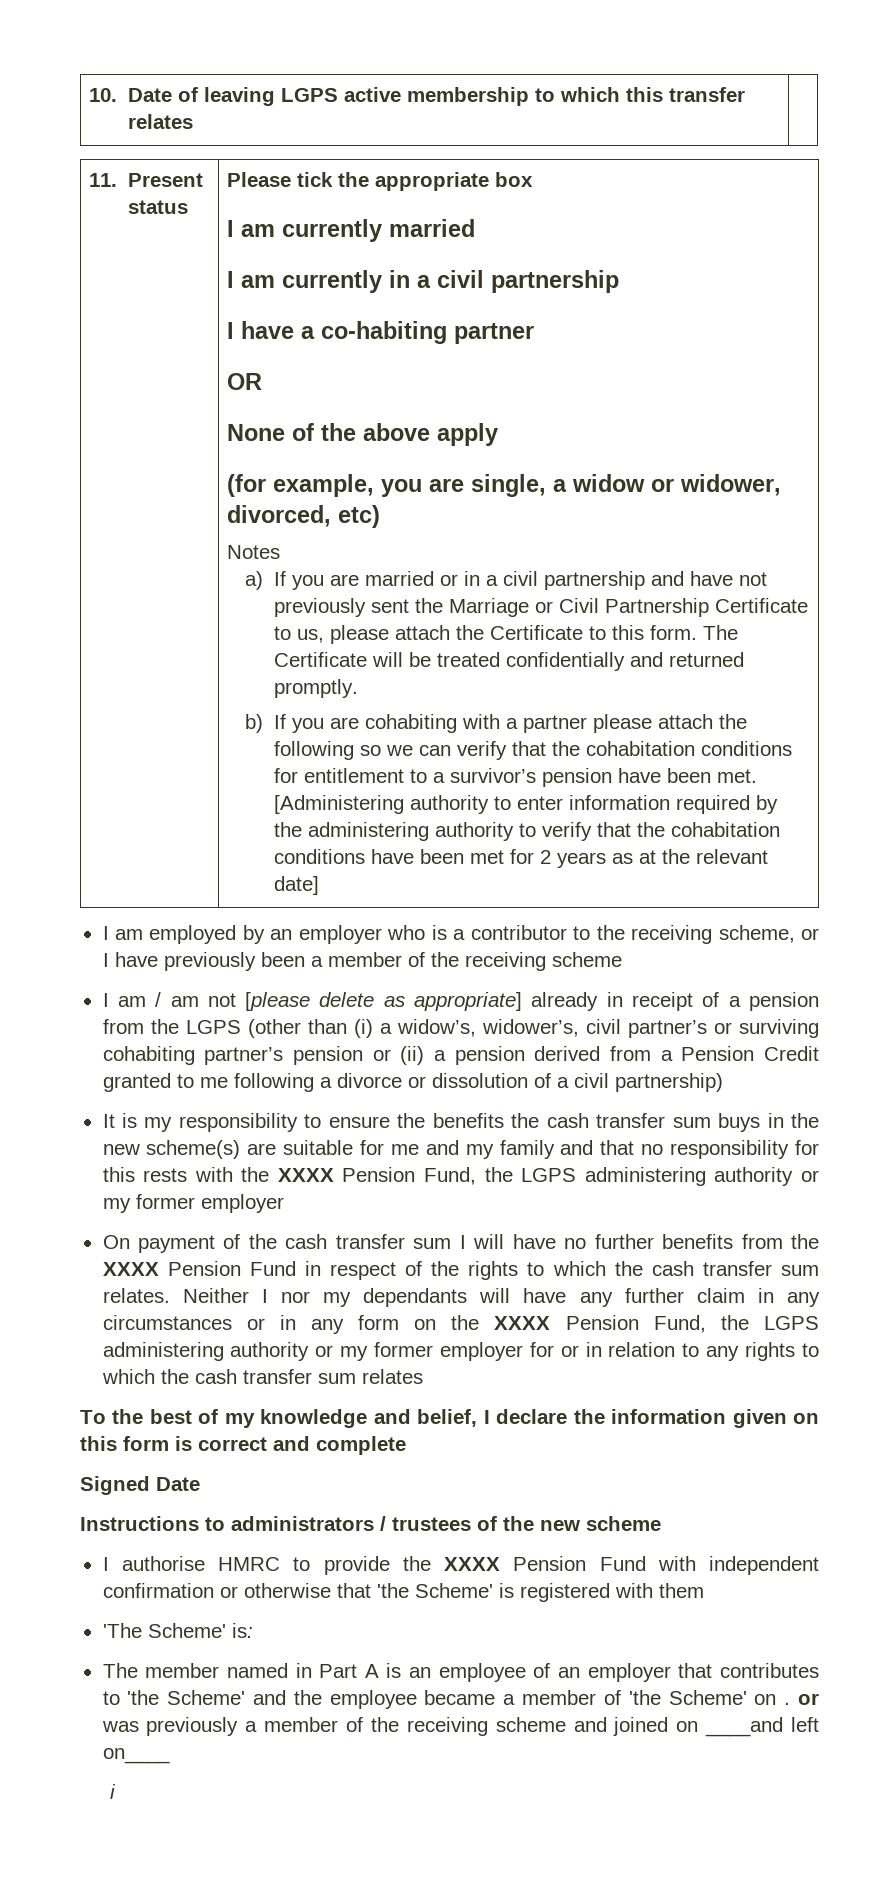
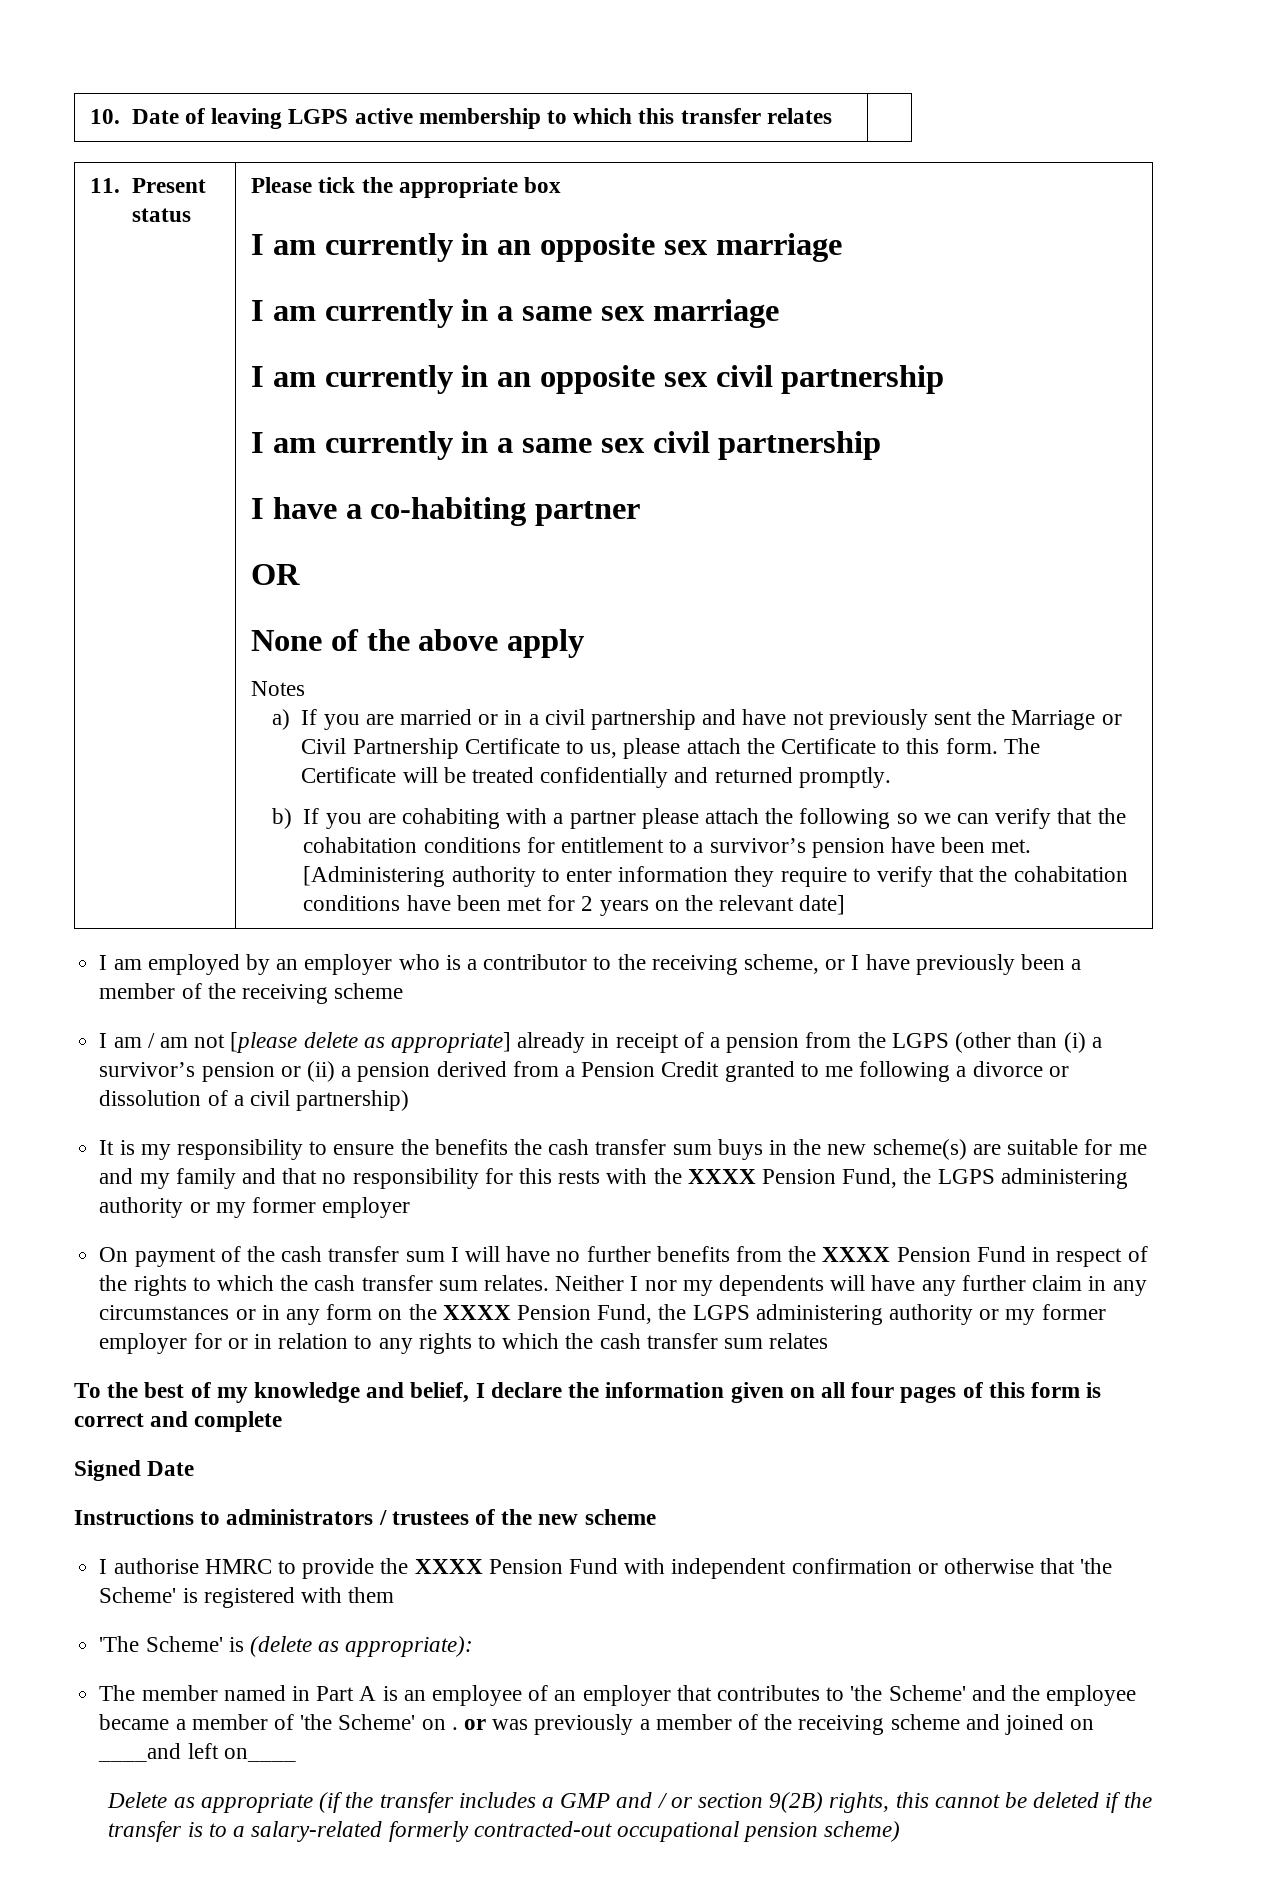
[389,219,476,237] [227,270,432,293] married // I am currently in a -> [461,233,842,262] [251,299,779,328] [251,365,945,394] [251,431,645,460] in an opposite sex marriage // I am currently in a same sex marriage // I am currently in an opposite sex civil partnership // I am currently in a same sex
[227,474,782,497] [227,505,381,528] // (for example, you are single, a widow or widower, divorced, etc) -> (585, 643) none
[675,795,778,814] [273,822,514,841] required by the administering authority -> [734,866,847,887] they require
[611,850,656,864] as at -> [654,900,679,911] on
[396,1019,820,1038] [102,1046,284,1065] widow’s, widower’s, civil partner’s or surviving cohabiting partner’s -> [99,1062,196,1077] survivor’s
[363,1288,468,1307] dependants -> [719,1275,825,1296] dependents
(819, 1418) none -> [820,1382,983,1403] all four pages of
[231,1623,253,1638] is: -> [228,1636,474,1657] is (delete as appropriate):
[110,1784,117,1799] i -> [107,1792,1152,1813] [108,1821,901,1842] Delete as appropriate (if the transfer includes a GMP and / or section 9(2B) rights, this cannot be deleted if the transfer is to a salary-related formerly contracted-out occupational pension scheme)

